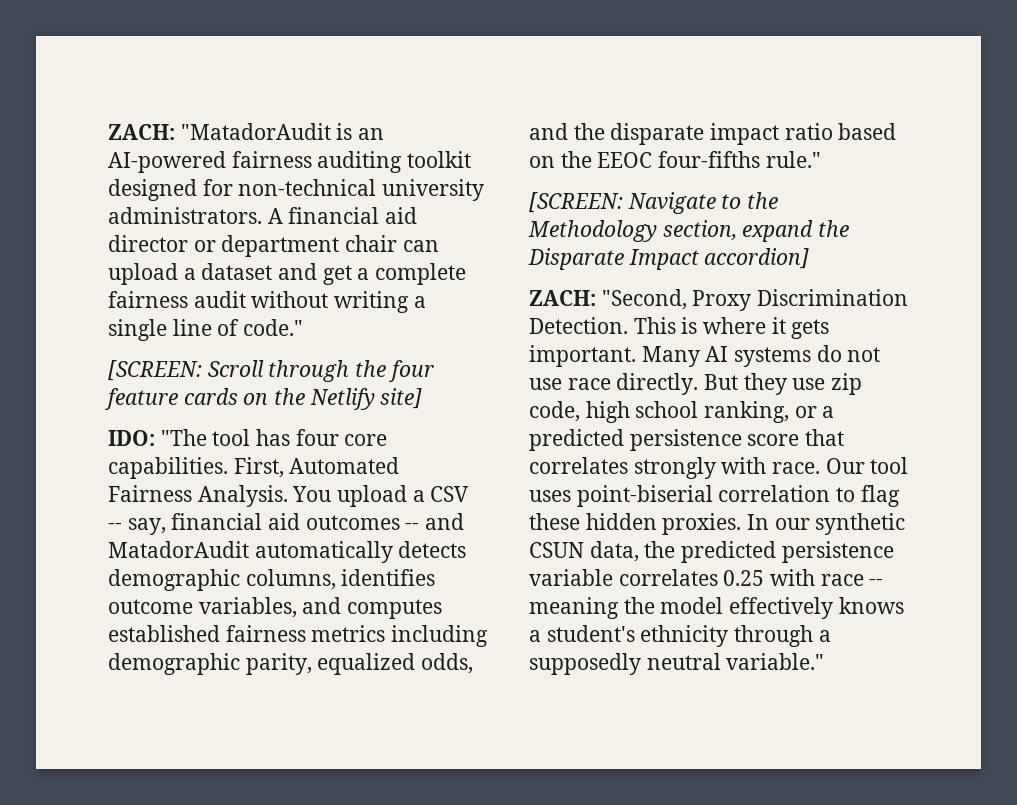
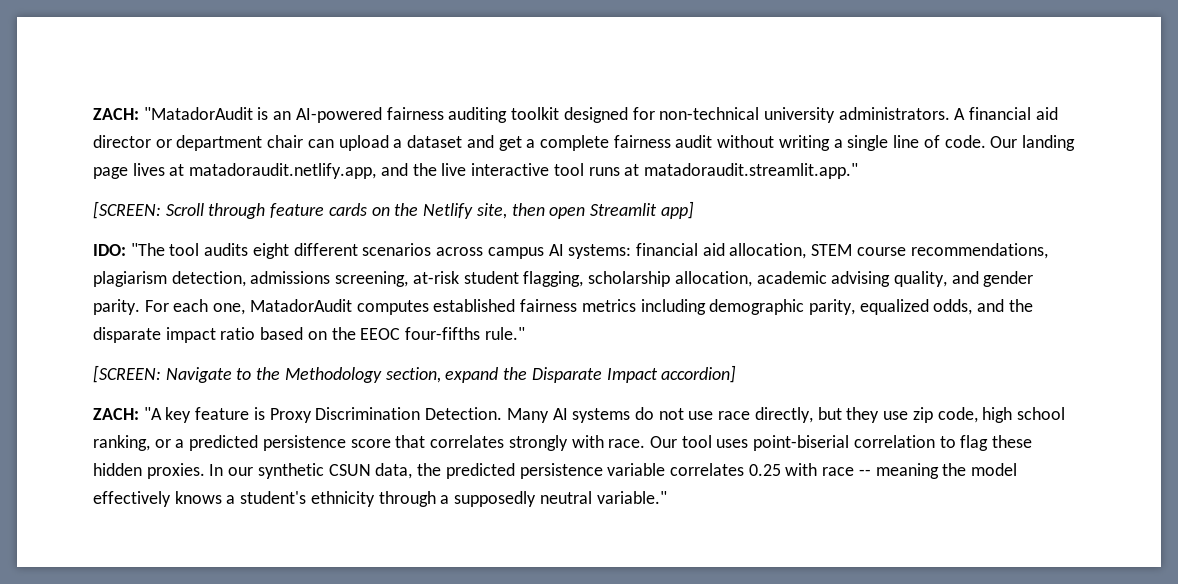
[243,319,304,336] code." -> [944,135,1075,151] [93,163,858,179] code. Our landing page lives at matadoraudit.netlify.app, and the live interactive tool runs at matadoraudit.streamlit.app."
[355,360,434,382] the four -> (266, 211) none
[380,388,423,409] [108,429,388,446] [108,457,400,479] [108,485,470,507] [108,513,465,535] [108,541,467,563] [108,569,436,591] [108,597,342,618] site] // IDO: "The tool has four core capabilities. First, Automated Fairness Analysis. You upload a CSV -- say, financial aid outcomes -- and MatadorAudit automatically detects demographic columns, identifies outcome variables, and -> [476,201,694,219] [93,243,1048,259] [93,271,1034,287] [93,299,352,315] site, then open Streamlit app] // IDO: "The tool audits eight different scenarios across campus AI systems: financial aid allocation, STEM course recommendations, plagiarism detection, admissions screening, at-risk student flagging, scholarship allocation, academic advising quality, and gender parity. For each one, MatadorAudit
[601,289,909,311] [529,317,830,339] [529,345,636,367] "Second, Proxy Discrimination Detection. This is where it gets important. -> [143,407,503,423] "A key feature is Proxy Discrimination Detection.
[616,373,739,395] directly. But -> [754,407,842,423] directly, but

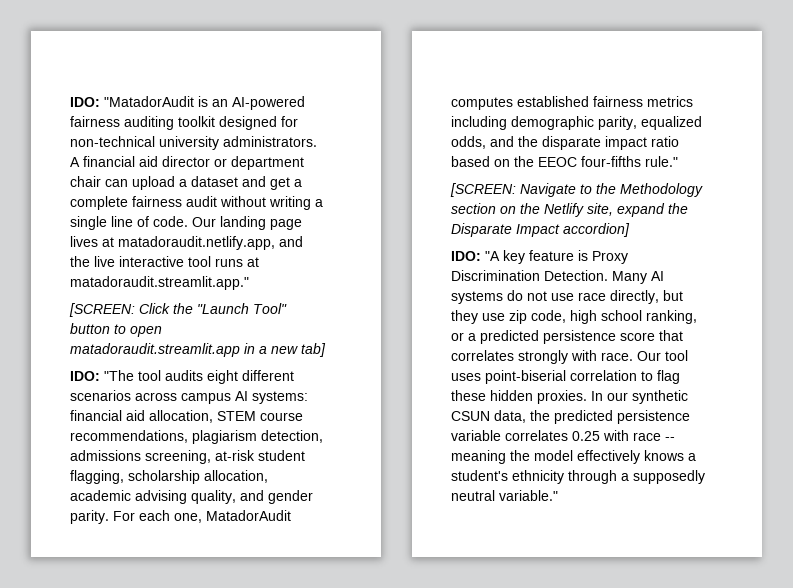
[93,108,139,120] ZACH: -> [70,97,100,107] IDO:
[165,201,694,219] Scroll through feature cards on the Netlify site, then open Streamlit app] -> [139,303,287,314] [70,323,162,337] [70,343,326,357] Click the "Launch Tool" button to open matadoraudit.streamlit.app in a new tab]
[385,367,441,383] section, -> [451,203,613,217] section on the Netlify site,
[93,408,139,420] ZACH: -> [451,251,481,261] IDO:

